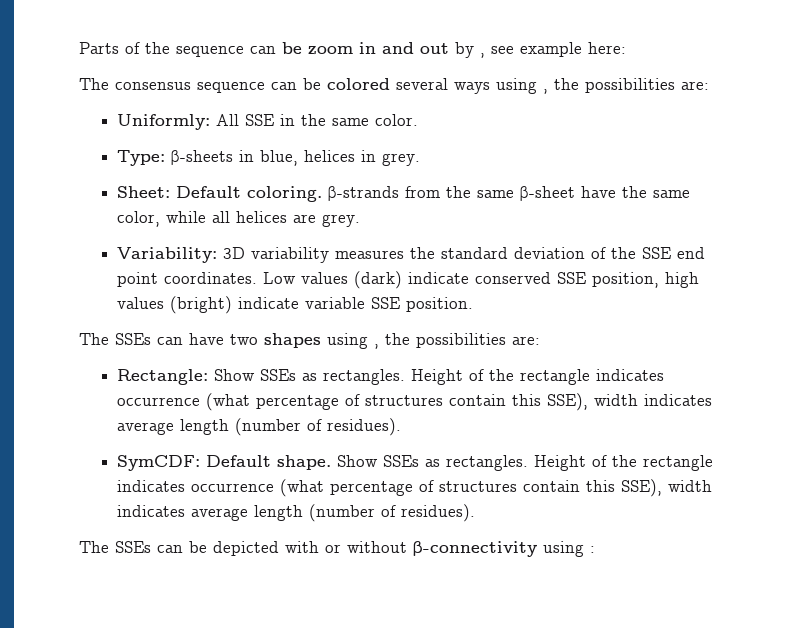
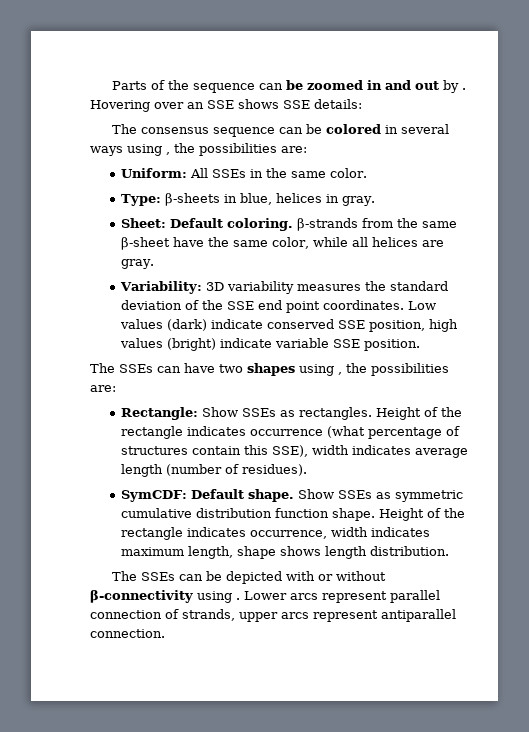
[308,46,353,55] zoom -> [307,80,364,90] zoomed
[480,42,626,58] , see example here: -> [462,88,467,90] [90,99,362,112] . Hovering over an SSE shows SSE details:
(390, 84) none -> [385,125,399,134] in
[117,114,275,130] Uniformly: All SSE -> [120,168,246,178] Uniform: All SSEs
[382,153,421,166] grey. -> [341,196,375,206] gray.
[322,214,361,227] grey. -> [120,259,154,269] gray.
[446,455,714,471] [117,479,713,497] [117,504,476,522] rectangles. Height of the rectangle indicates occurrence (what percentage of structures contain this SSE), width indicates average length (number of residues). -> [394,490,463,502] [120,508,465,521] [120,527,430,540] [120,546,449,559] symmetric cumulative distribution function shape. Height of the rectangle indicates occurrence, width indicates maximum length, shape shows length distribution.
[590,546,595,553] : -> [236,590,440,603] [90,609,456,622] [90,629,165,638] . Lower arcs represent parallel connection of strands, upper arcs represent antiparallel connection.

